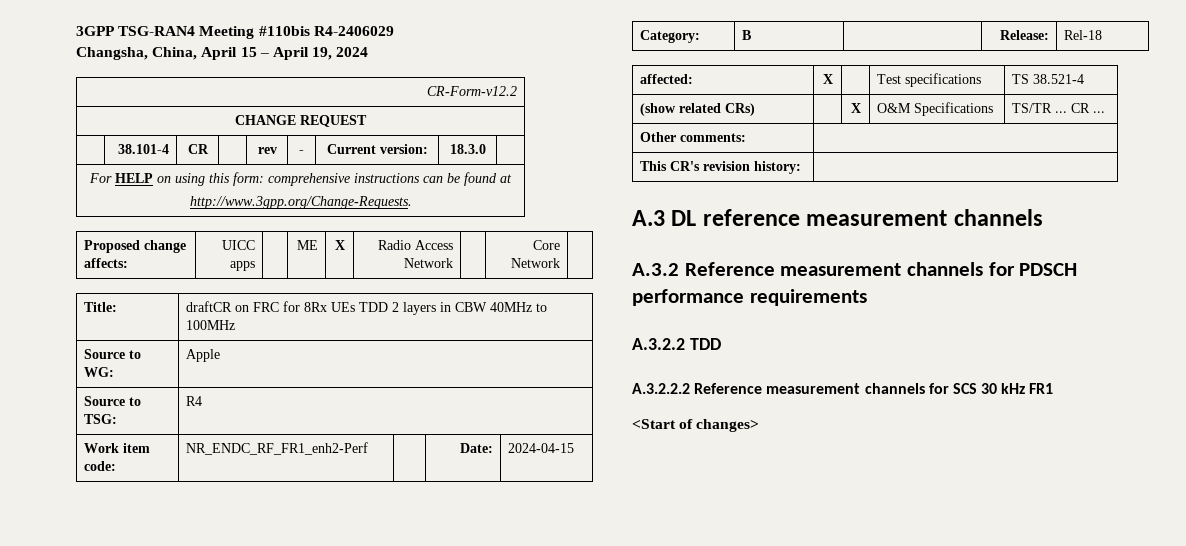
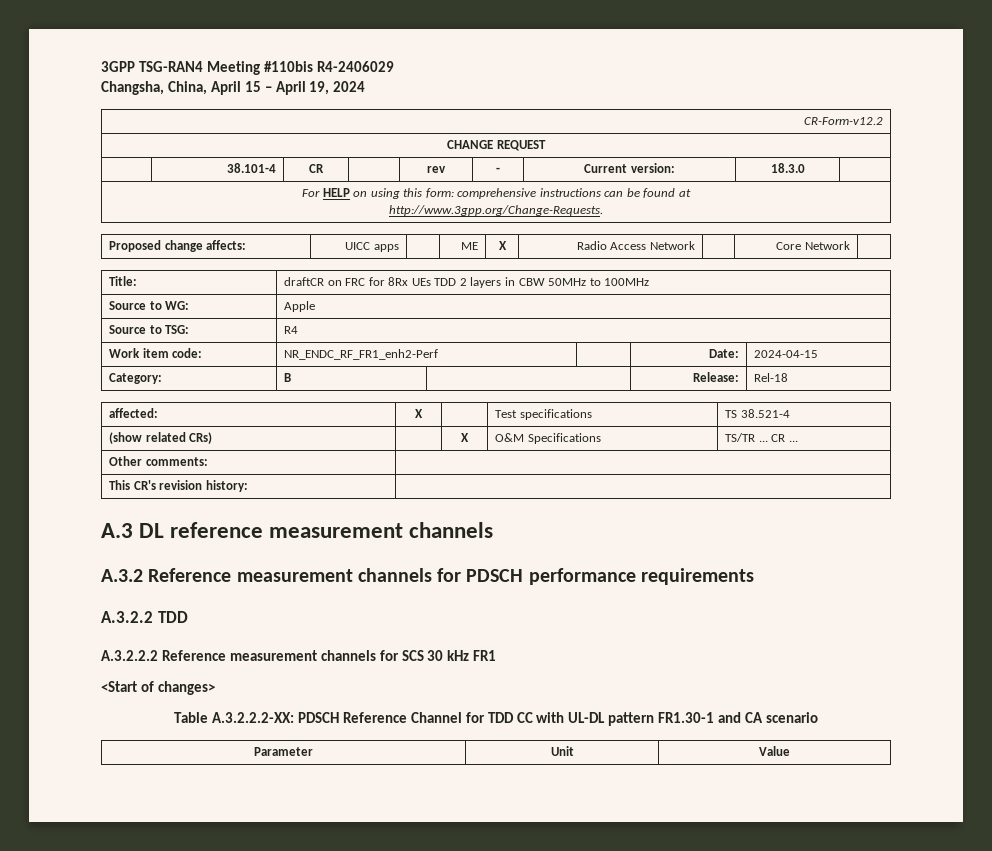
[490,302,533,312] 40MHz -> [548,278,587,286] 50MHz
(760, 425) none -> [174,712,818,726] [254,747,313,756] [550,746,574,756] [759,746,790,756] // Table A.3.2.2.2-XX: PDSCH Reference Channel for TDD CC with UL-DL pattern FR1.30-1 and CA scenario // Parameter | Unit | Value

